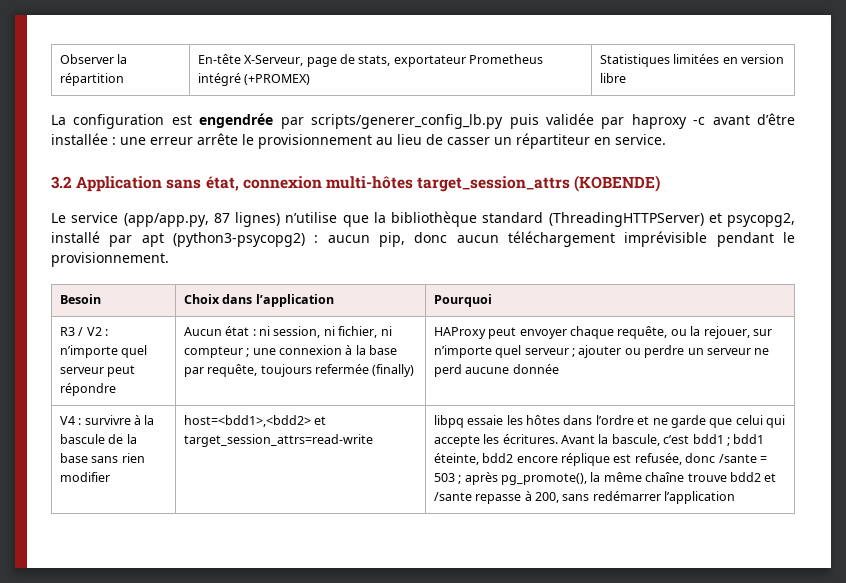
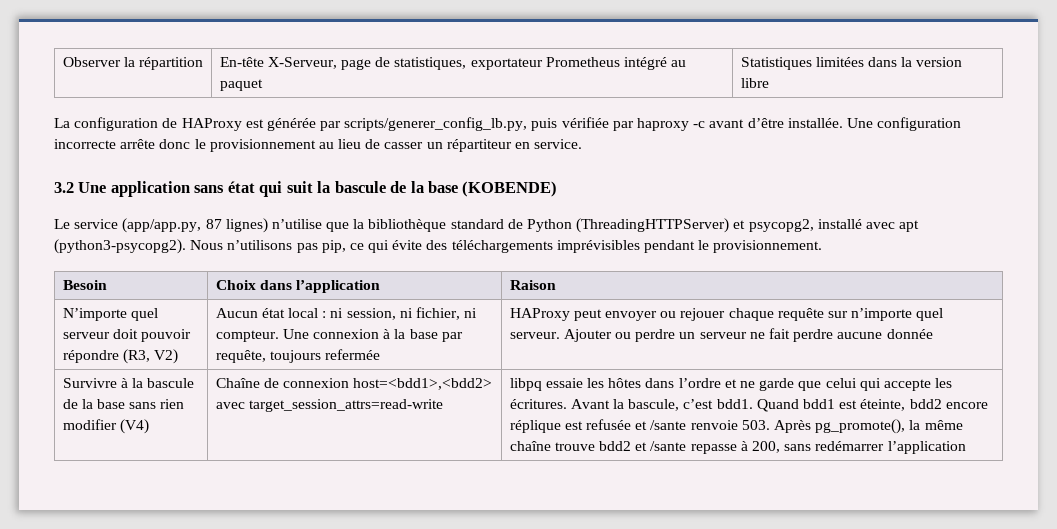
[358,55,391,66] stats, -> [394,57,467,70] statistiques,
[244,74,311,85] (+PROMEX) -> [671,60,687,67] [219,79,263,91] au paquet
[722,57,738,64] en -> [868,57,913,67] dans la
[171,113,594,129] est engendrée par scripts/generer_config_lb.py puis validée -> [162,117,609,131] de HAProxy est générée par scripts/generer_config_lb.py, puis vérifiée
[51,133,238,145] installée : une erreur arrête -> [787,117,962,131] [54,139,191,149] installée. Une configuration incorrecte arrête donc
[76,176,571,192] Application sans état, connexion multi-hôtes target_session_attrs -> [78,181,459,197] Une application sans état qui suit la bascule de la base
(544, 217) none -> [507,219,573,232] de Python
[109,231,708,247] par apt (python3-psycopg2) : aucun pip, donc aucun téléchargement imprévisible -> [865,220,920,232] [54,239,640,254] avec apt (python3-psycopg2). Nous n’utilisons pas pip, ce qui évite des téléchargements imprévisibles
[433,294,492,307] [59,327,109,336] [59,345,148,358] [59,365,136,377] Pourquoi // R3 / V2 : n’importe quel serveur peut -> [509,280,556,290] [62,308,158,321] [62,329,192,342] Raison // N’importe quel serveur doit pouvoir
(116, 389) none -> [122,349,179,364] (R3, V2)
(250, 331) none -> [288,308,319,318] local
[183,346,276,358] compteur ; une -> [215,329,309,342] compteur. Une
[372,364,415,377] (finally) -> (381, 354) none
[570,326,772,339] [433,345,622,358] chaque requête, ou la rejouer, sur n’importe quel serveur ; ajouter -> [660,308,944,321] [509,329,612,342] ou rejouer chaque requête sur n’importe quel serveur. Ajouter
[433,364,462,377] perd -> [768,328,834,342] fait perdre
[59,415,131,425] V4 : survivre -> [62,378,117,388] Survivre
[183,415,327,427] | host=<bdd1>,<bdd2> et -> [119,419,149,434] [215,378,493,390] [215,402,245,409] (V4) | Chaîne de connexion host=<bdd1>,<bdd2> avec
[692,434,765,446] bdd1 ; bdd1 -> [716,399,858,412] bdd1. Quand bdd1 est
[634,453,767,465] [433,472,498,485] refusée, donc /sante = 503 ; après -> [586,419,811,433] refusée et /sante renvoie 503. Après

